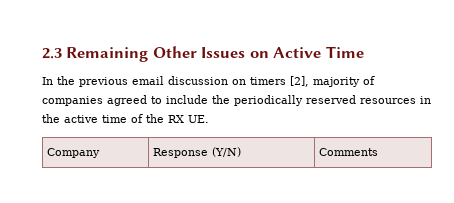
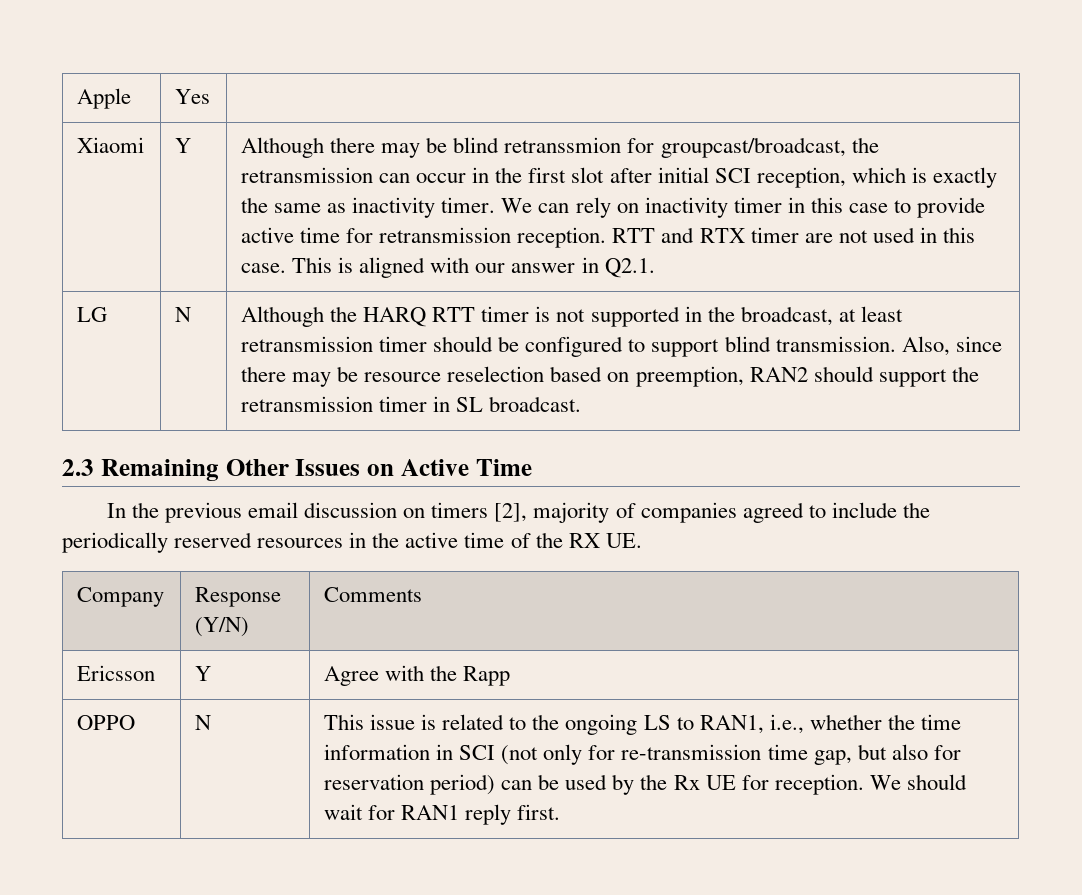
(42, 53) none -> [77,88,132,109] [175,89,211,104] [77,137,145,153] [175,138,192,153] [241,137,879,158] [241,167,998,188] [241,197,986,218] [241,227,976,248] [241,257,655,278] [77,307,108,322] [175,307,192,322] [241,306,903,327] [241,336,1002,357] [241,366,979,387] [241,396,582,412] Apple | Yes | // Xiaomi | Y | Although there may be blind retranssmion for groupcast/broadcast, the retransmission can occur in the first slot after initial SCI reception, which is exactly the same as inactivity timer. We can rely on inactivity timer in this case to provide active time for retransmission reception. RTT and RTX timer are not used in this case. This is aligned with our answer in Q2.1. // LG | N | Although the HARQ RTT timer is not supported in the broadcast, at least retransmission timer should be configured to support blind transmission. Also, since there may be resource reselection based on preemption, RAN2 should support the retransmission timer in SL broadcast. //
(379, 152) none -> [77,665,156,681] [195,666,212,681] [324,665,511,686] [77,715,136,730] [195,715,212,730] [324,714,962,735] [324,744,961,765] [324,774,967,795] [324,804,561,825] // Ericsson | Y | Agree with the Rapp // OPPO | N | This issue is related to the ongoing LS to RAN1, i.e., whether the time information in SCI (not only for re-transmission time gap, but also for reservation period) can be used by the Rx UE for reception. We should wait for RAN1 reply first.

